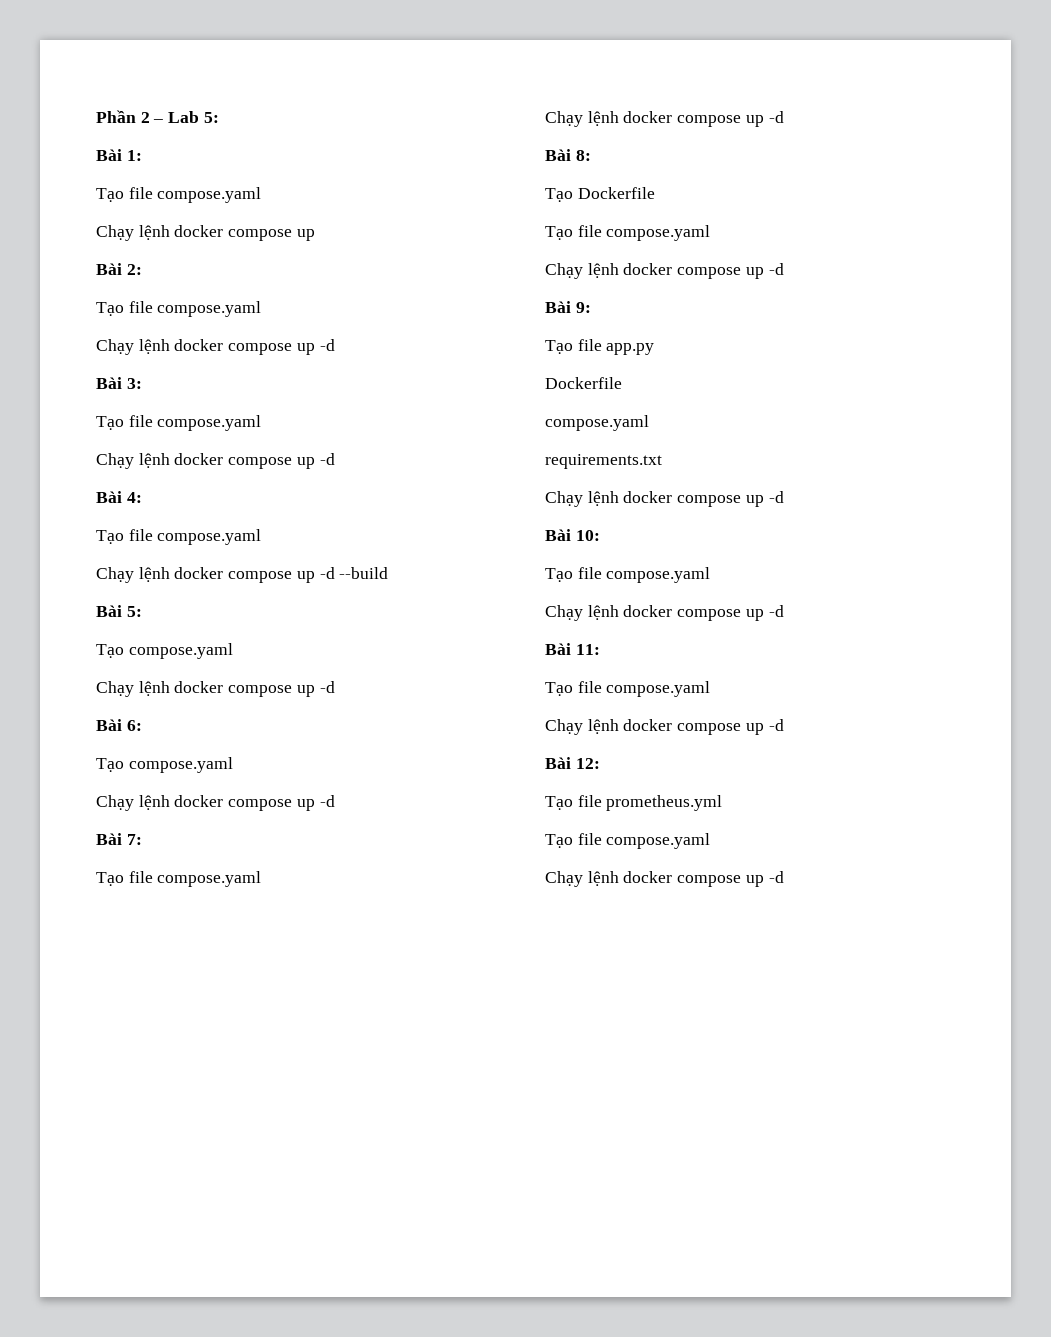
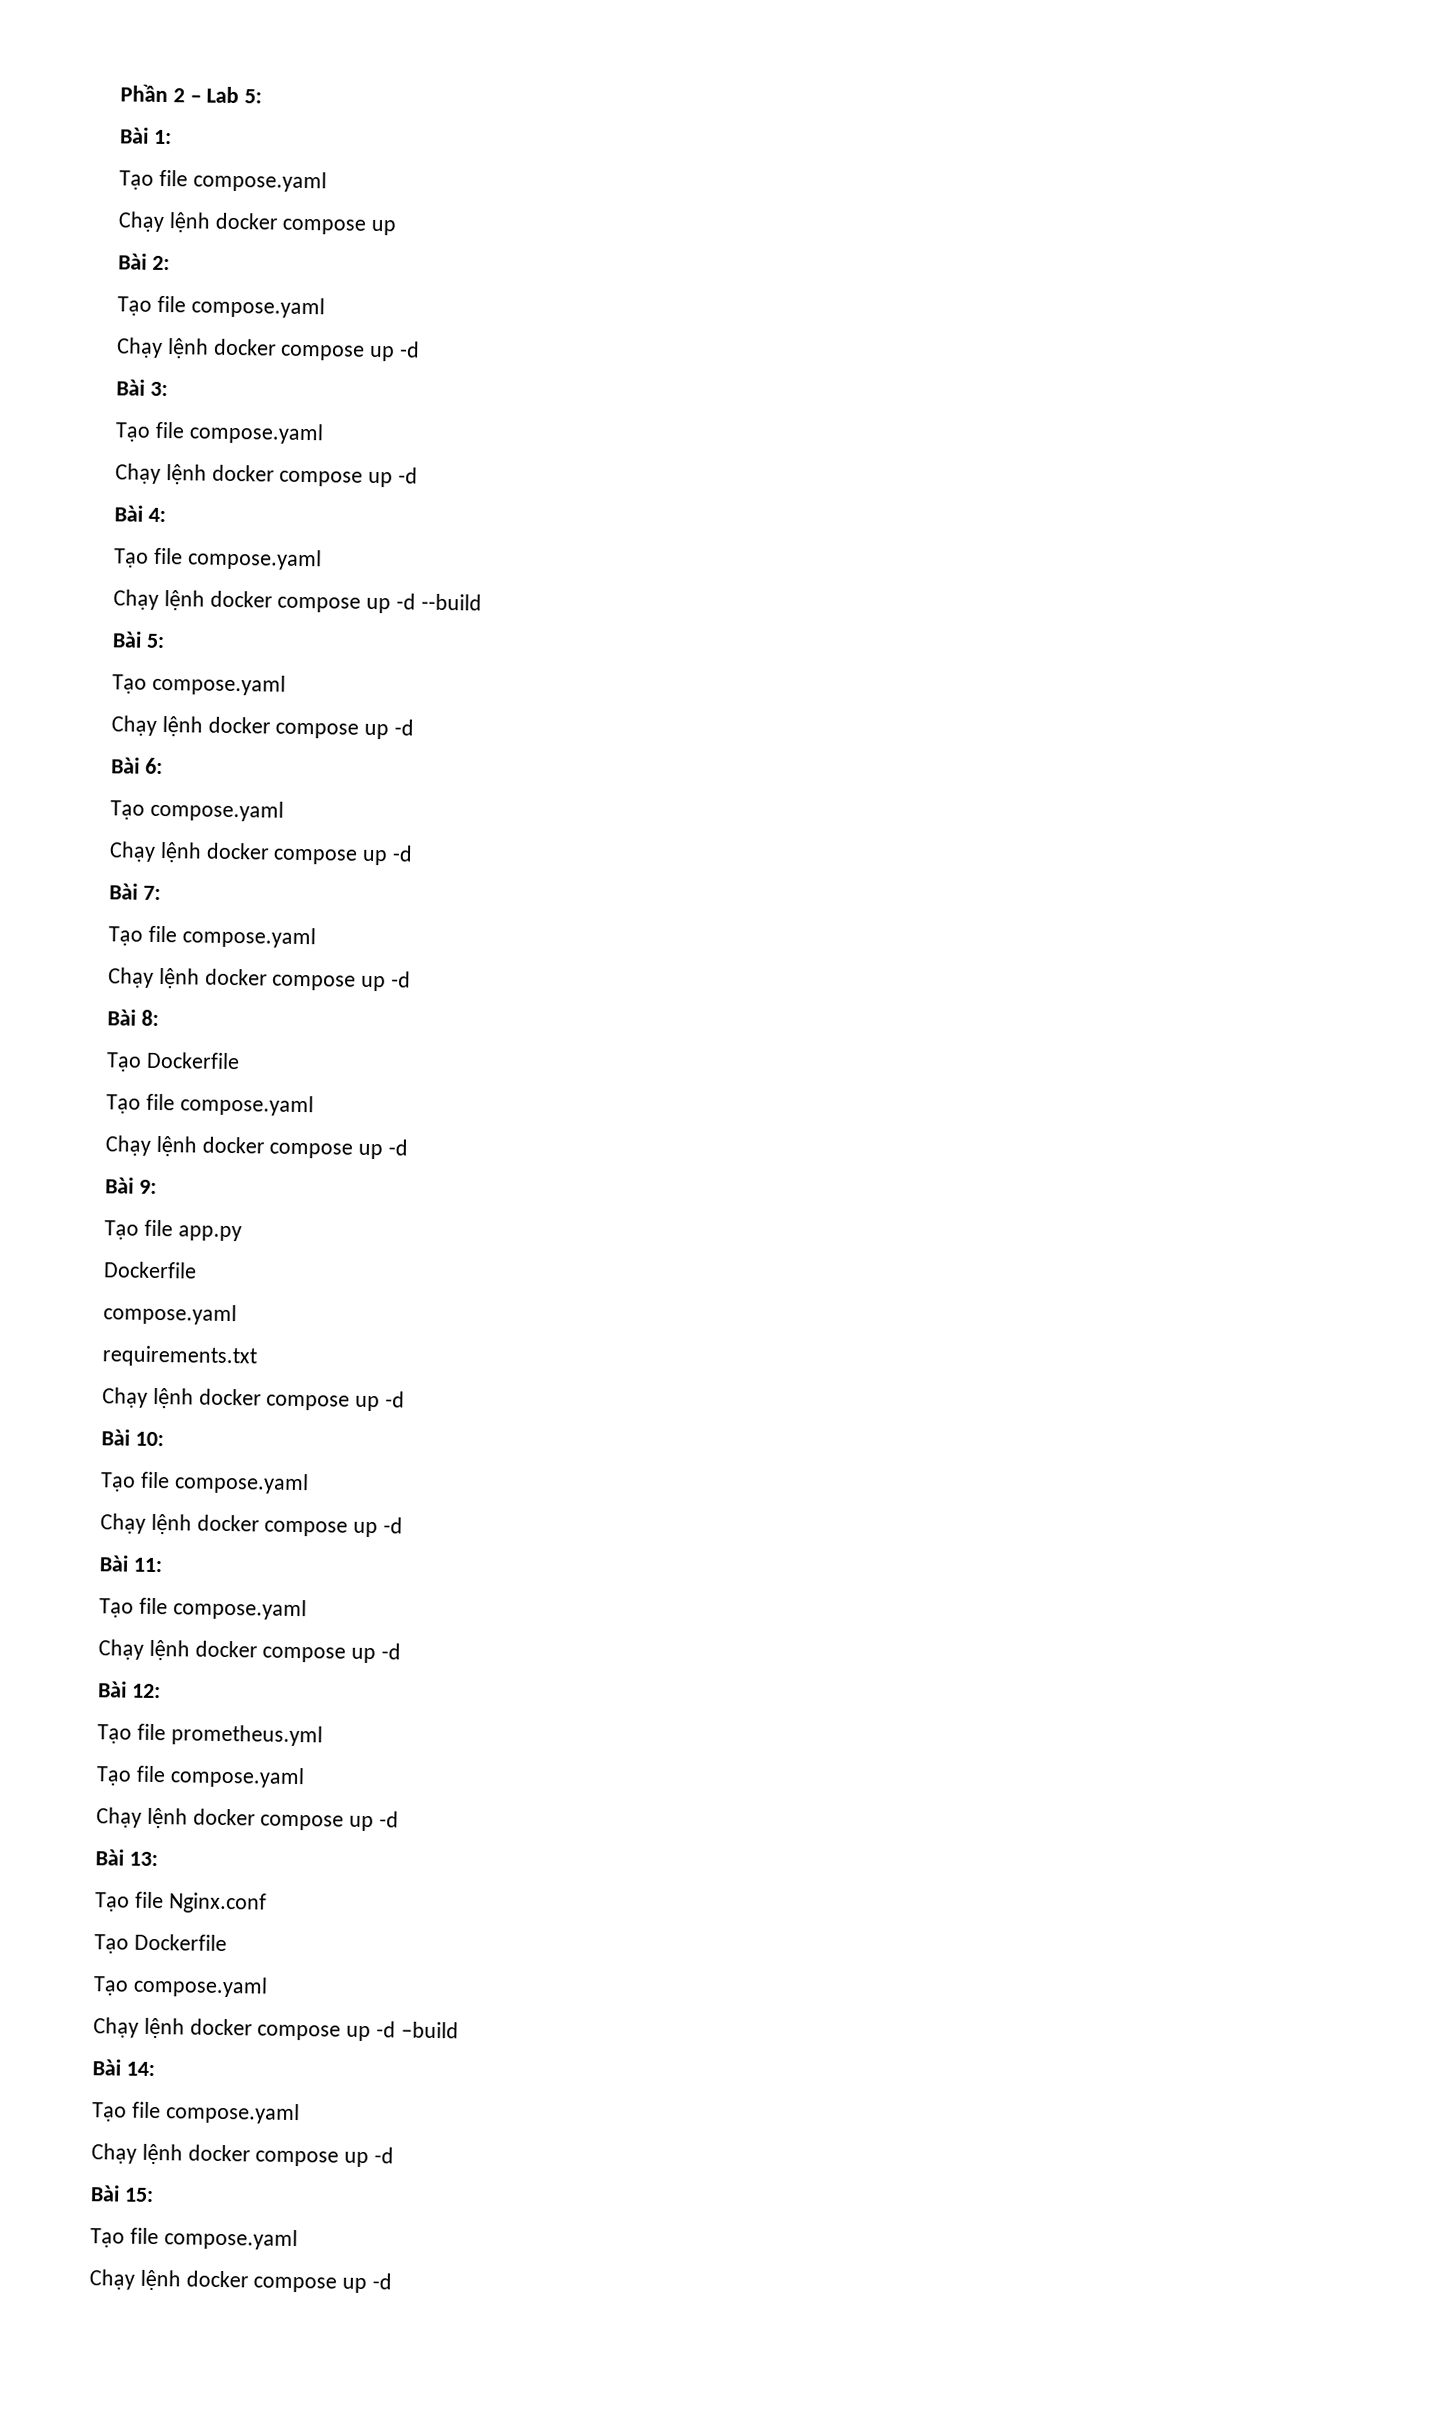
(784, 877) none -> [95,1849,158,1867] [95,1891,267,1914] [94,1933,227,1954] [93,1975,268,1998] [93,2017,459,2042] [92,2059,155,2077] [92,2101,300,2125] [91,2143,395,2168] [90,2185,154,2203] [90,2227,298,2251] [89,2269,393,2294] // Bài 13: // Tạo file Nginx.conf // Tạo Dockerfile // Tạo compose.yaml // Chạy lệnh docker compose up -d –build // Bài 14: // Tạo file compose.yaml // Chạy lệnh docker compose up -d // Bài 15: // Tạo file compose.yaml // Chạy lệnh docker compose up -d

